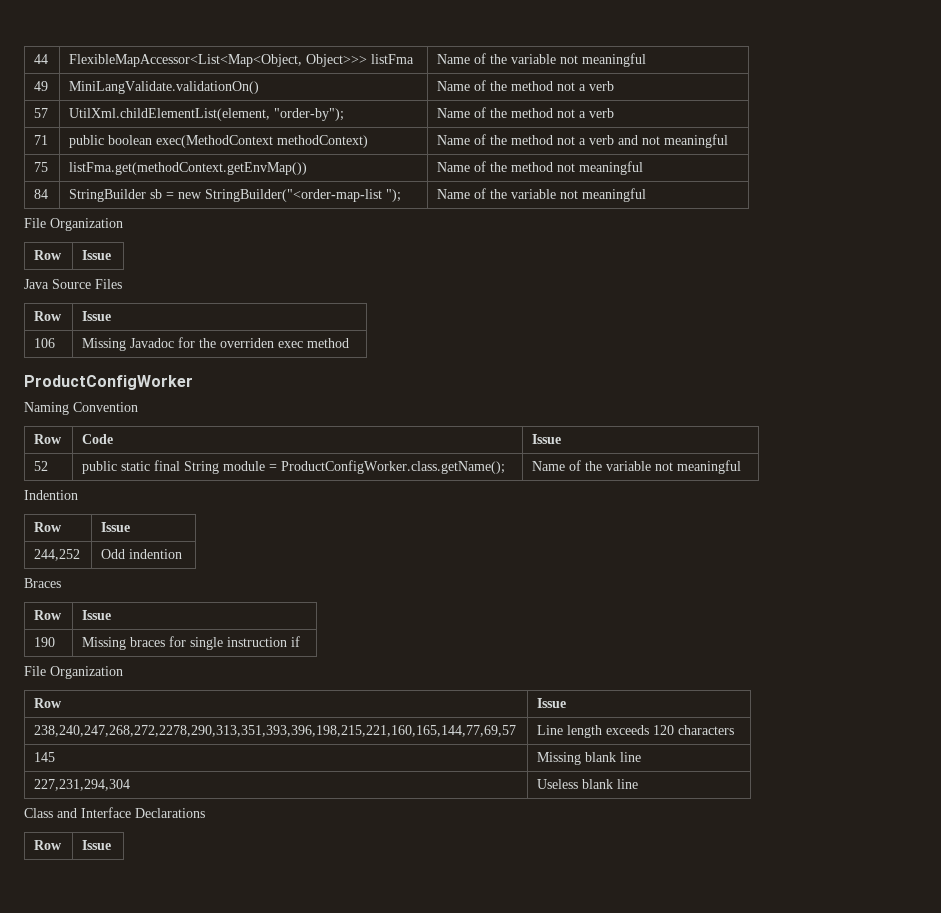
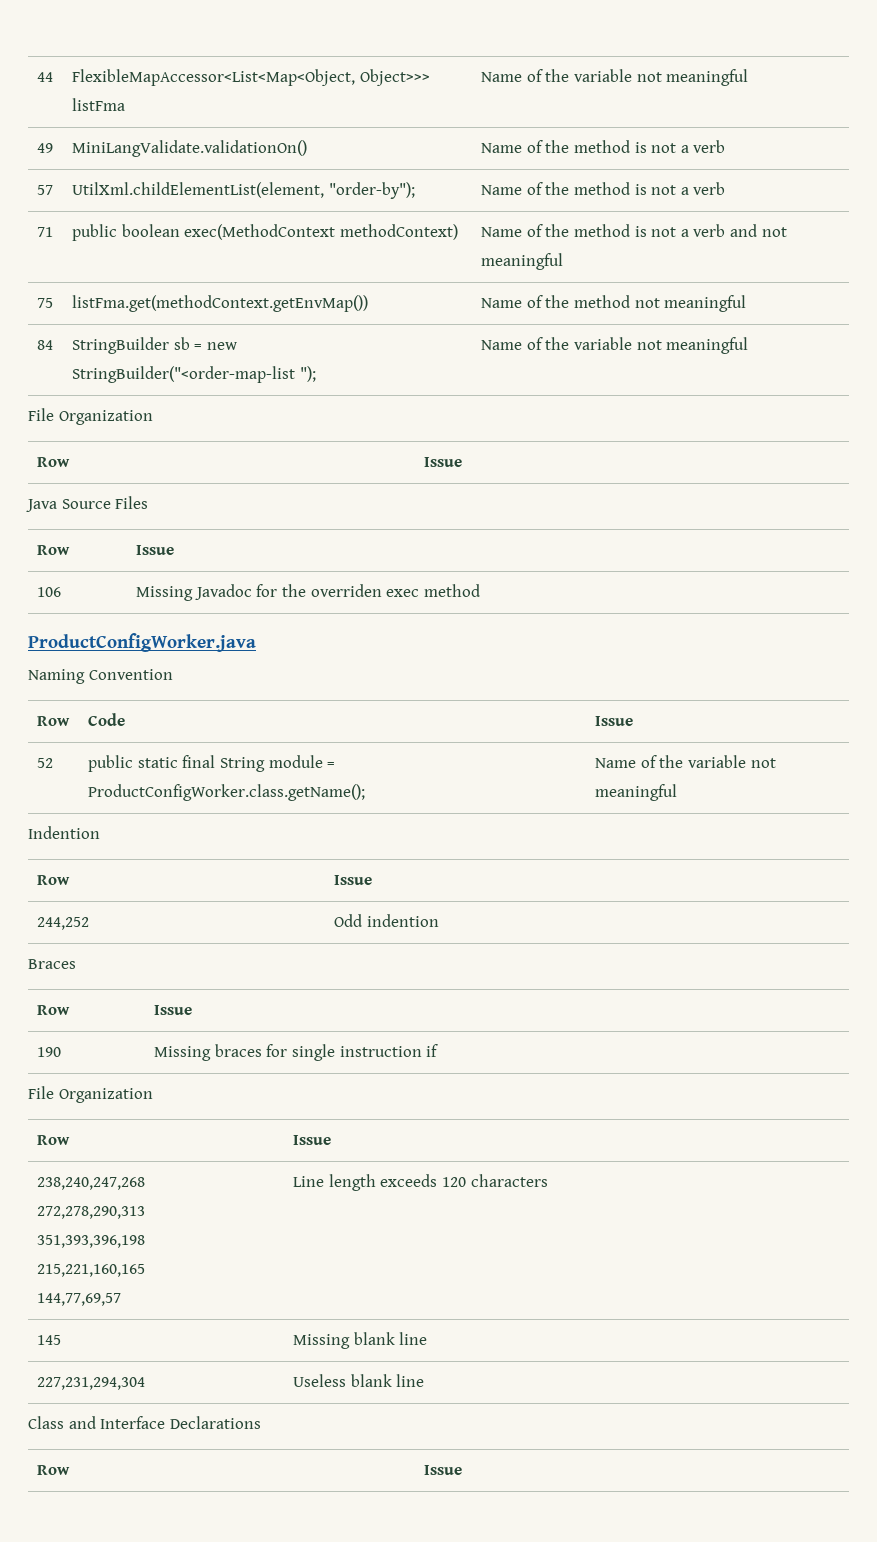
(554, 86) none -> [634,142,647,153] is
(554, 113) none -> [634,184,647,195] is
(554, 140) none -> [634,226,647,237] is
[24,375,193,390] ProductConfigWorker -> [28,633,256,652] ProductConfigWorker.java
[34,725,517,737] 238,240,247,268,272,2278,290,313,351,393,396,198,215,221,160,165,144,77,69,57 -> [37,1177,146,1190] [37,1206,146,1219] [37,1235,146,1248] [37,1264,146,1277] [37,1293,122,1306] 238,240,247,268 // 272,278,290,313 // 351,393,396,198 // 215,221,160,165 // 144,77,69,57

